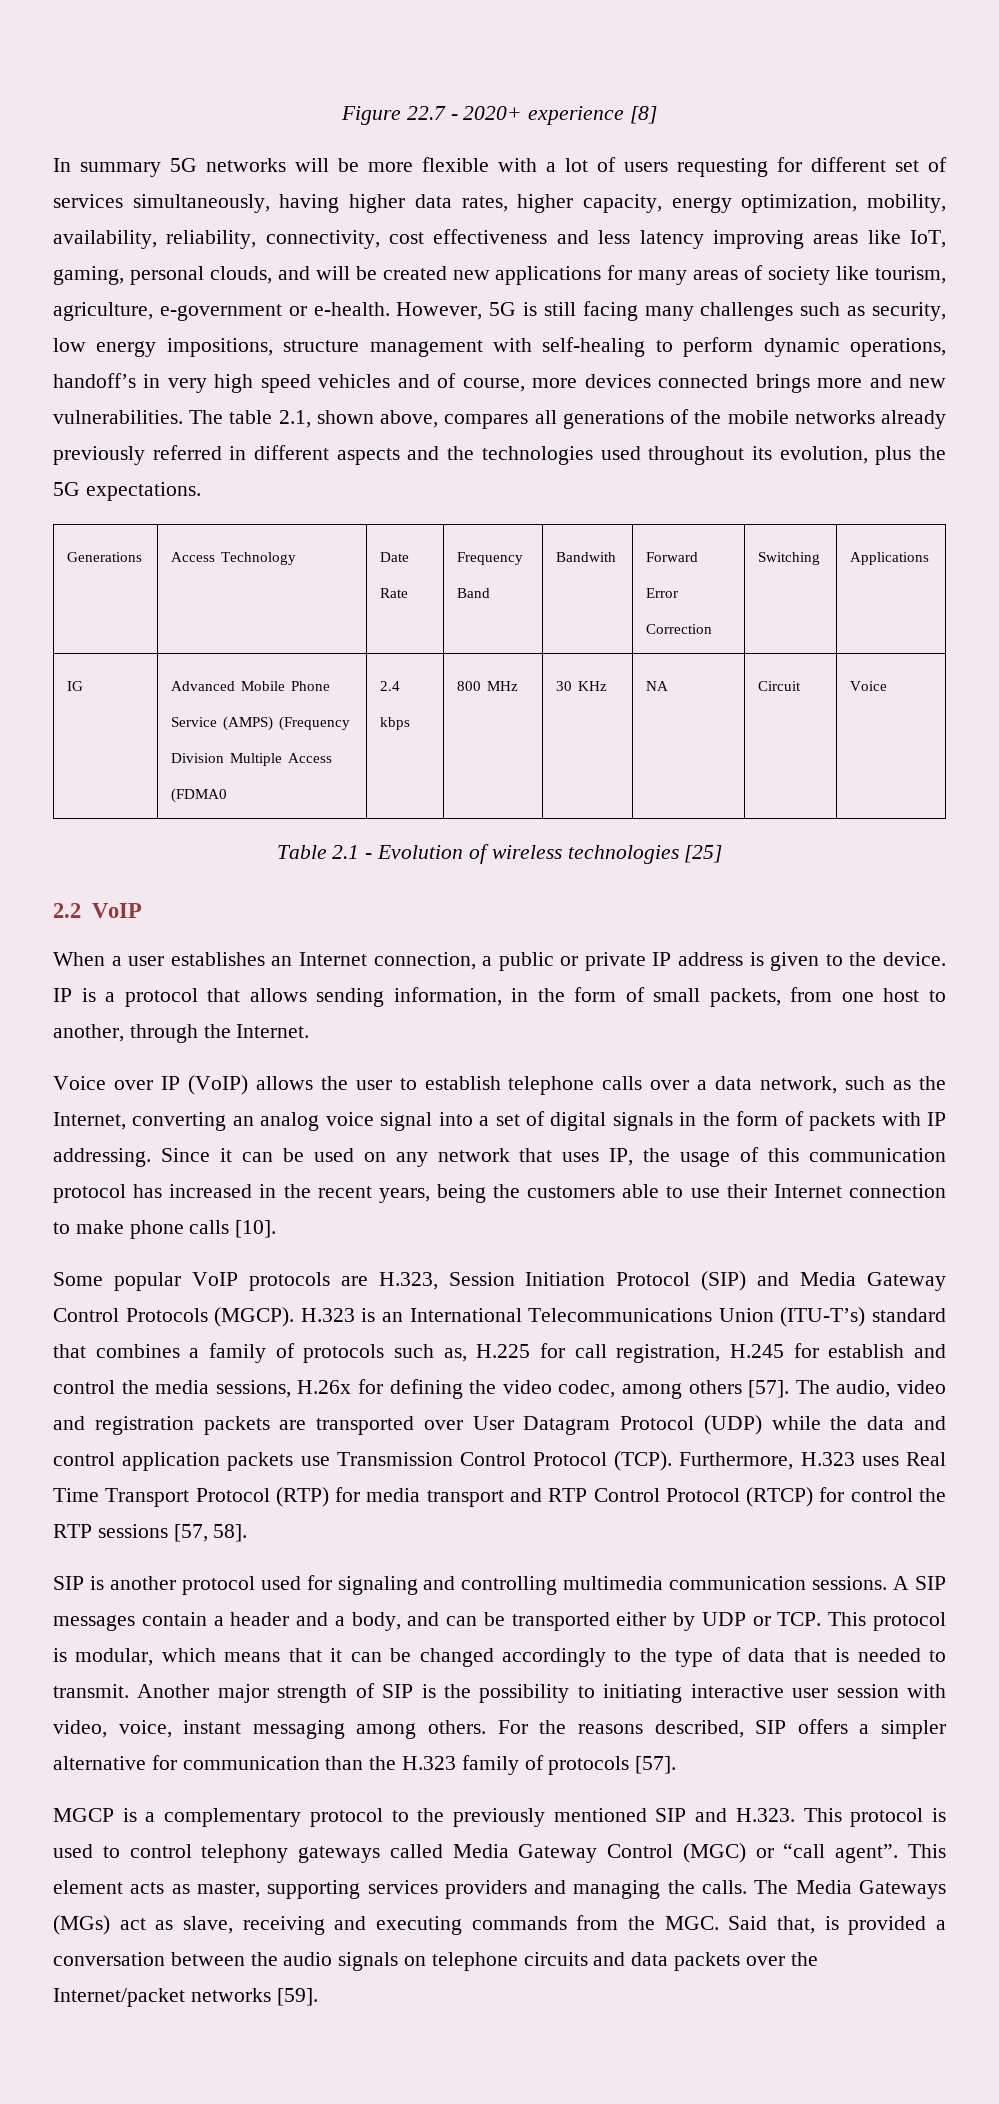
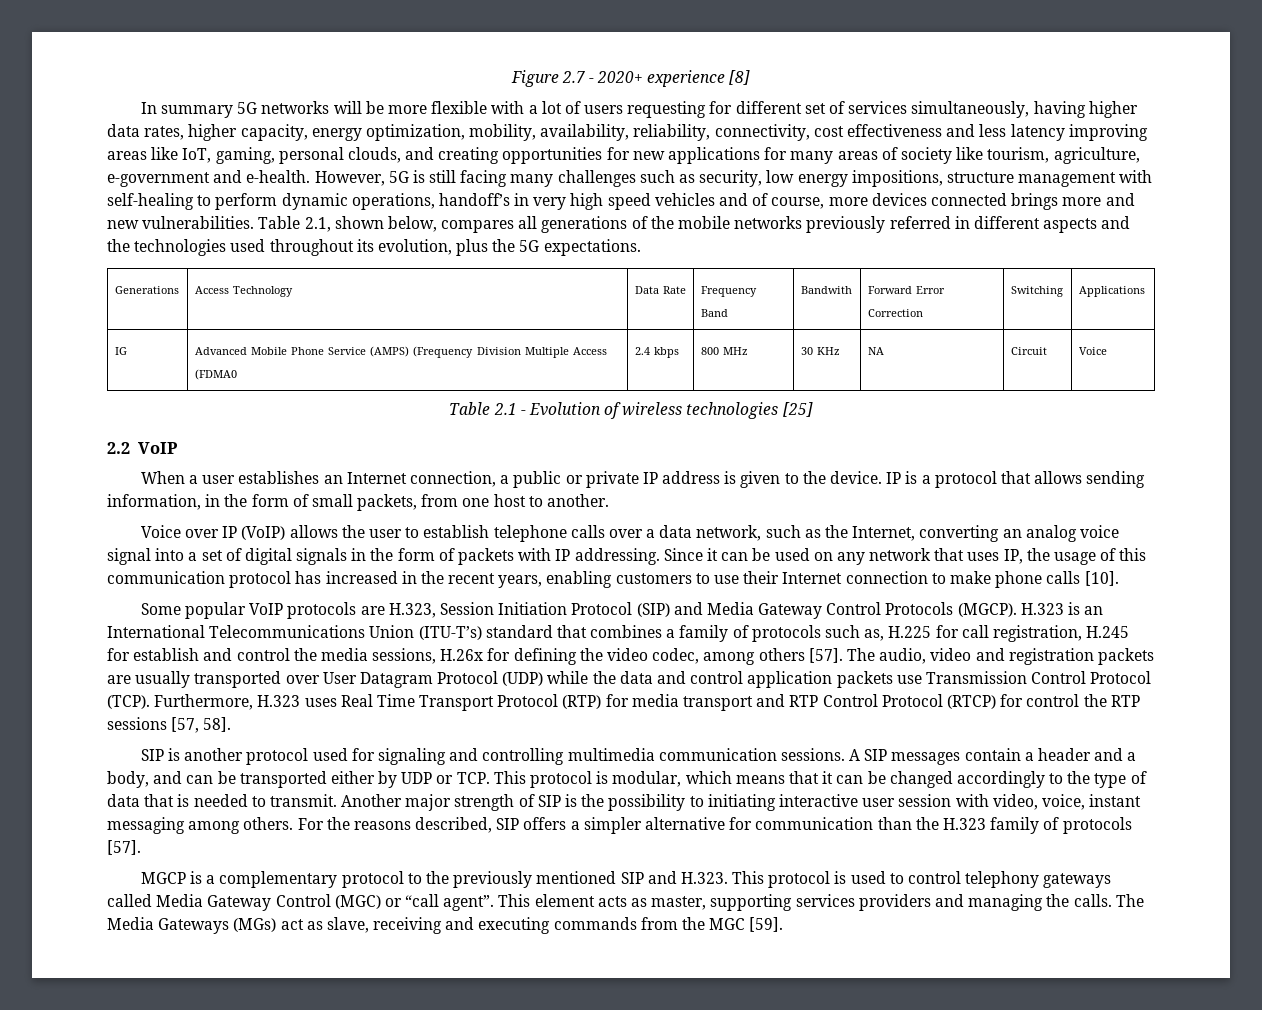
[406,106,446,120] 22.7 -> [561,71,585,83] 2.7
[315,266,447,280] will be created -> [438,147,630,164] creating opportunities for
[288,306,307,316] or -> [213,170,243,183] and
[189,410,273,424] The table -> [258,216,301,229] Table
[380,410,439,428] above, -> [387,216,437,232] below,
[881,410,947,429] already -> (803, 222) none
[380,552,410,562] Date -> [634,286,659,294] Data
[53,1024,310,1043] another, through the Internet. -> [547,494,610,507] another.
[436,1184,660,1203] being the customers able -> [546,571,692,588] enabling customers
(307, 1425) none -> [135,671,191,688] usually
[664,1916,946,1935] [53,1952,818,1971] [53,1988,271,2007] MGC. Said that, is provided a conversation between the audio signals on telephone circuits and data packets over the Internet/packet networks -> [709,918,746,930] MGC

